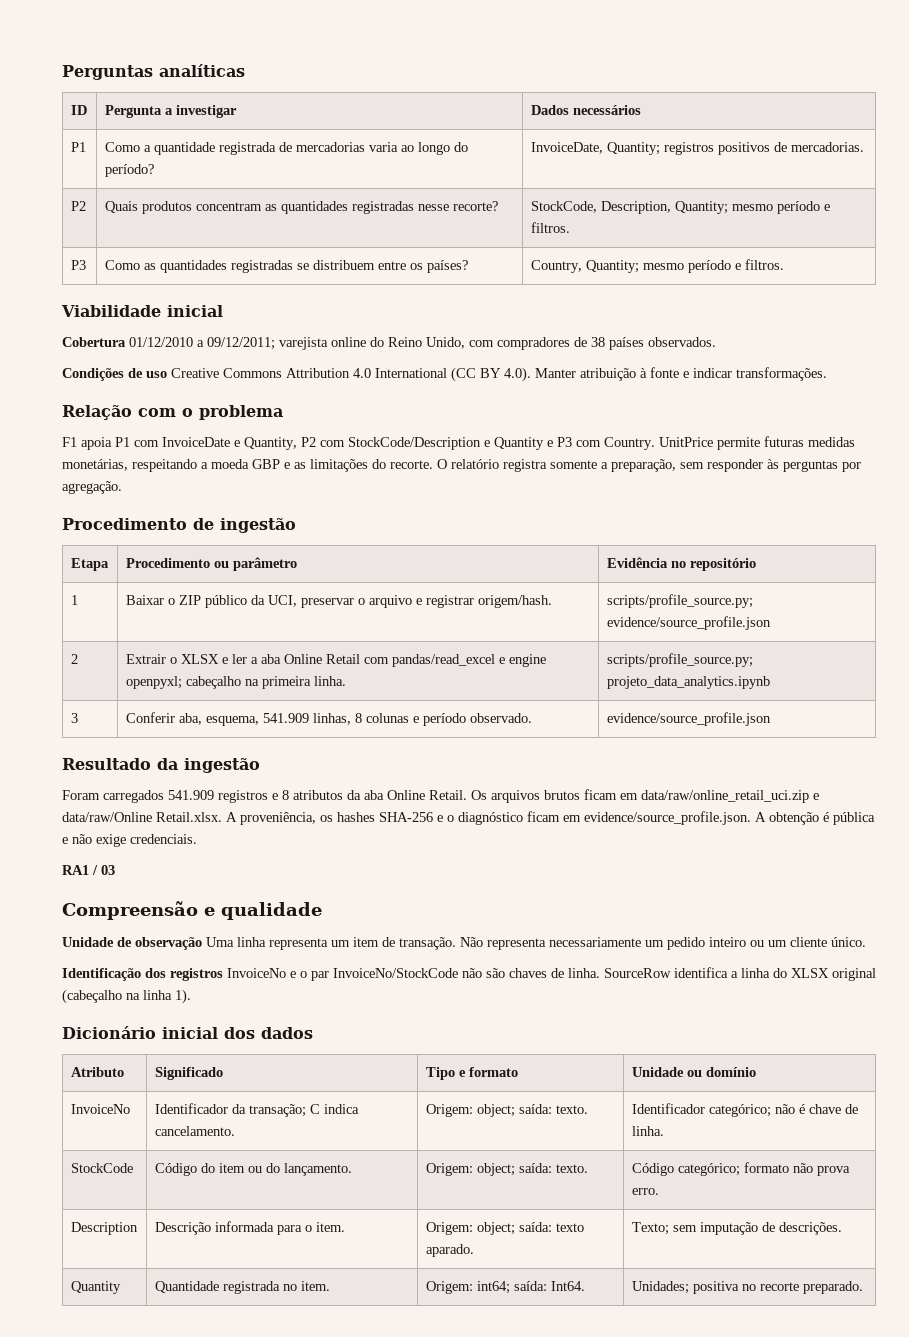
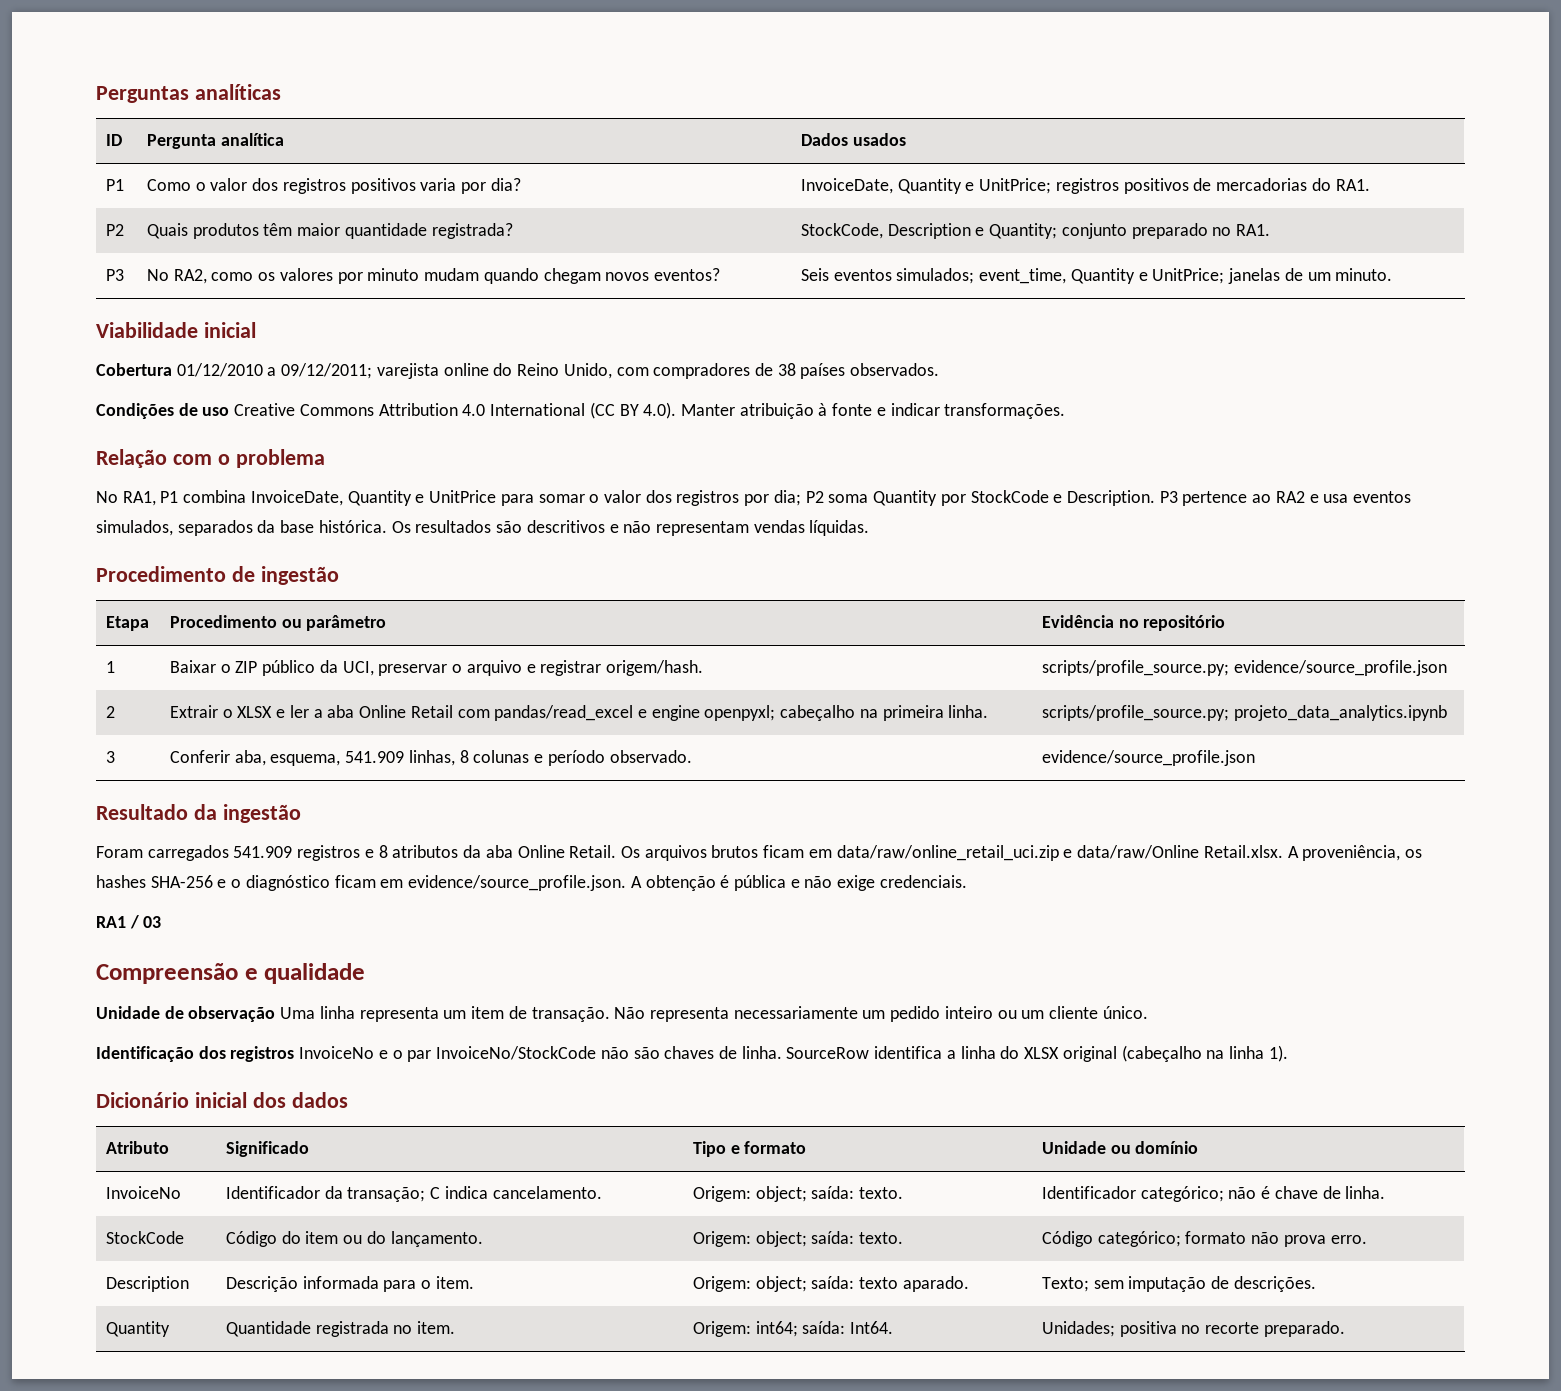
[164,105,237,118] a investigar -> [220,133,284,146] analítica
[572,105,641,115] necessários -> [852,133,906,146] usados
[143,142,468,155] [104,164,154,177] [530,142,864,155] [70,201,86,211] [104,201,498,214] [530,201,830,214] [530,222,570,233] [70,260,86,270] [104,260,468,273] [530,259,784,273] a quantidade registrada de mercadorias varia ao longo do período? | InvoiceDate, Quantity; registros positivos de mercadorias. // P2 | Quais produtos concentram as quantidades registradas nesse recorte? | StockCode, Description, Quantity; mesmo período e filtros. // P3 | Como as quantidades registradas se distribuem entre os países? | Country, Quantity; mesmo período e filtros. -> [195,178,521,194] [801,178,1370,194] [106,224,125,236] [147,223,513,239] [801,223,1271,239] [106,269,125,281] [147,268,721,284] [801,268,1393,284] o valor dos registros positivos varia por dia? | InvoiceDate, Quantity e UnitPrice; registros positivos de mercadorias do RA1. // P2 | Quais produtos têm maior quantidade registrada? | StockCode, Description e Quantity; conjunto preparado no RA1. // P3 | No RA2, como os valores por minuto mudam quando chegam novos eventos? | Seis eventos simulados; event_time, Quantity e UnitPrice; janelas de um minuto.
[62,436,855,450] [62,459,861,472] [62,481,122,494] F1 apoia P1 com InvoiceDate e Quantity, P2 com StockCode/Description e Quantity e P3 com Country. UnitPrice permite futuras medidas monetárias, respeitando a moeda GBP e as limitações do recorte. O relatório registra somente a preparação, sem responder às perguntas por agregação. -> [96,490,1412,506] [96,520,870,536] No RA1, P1 combina InvoiceDate, Quantity e UnitPrice para somar o valor dos registros por dia; P2 soma Quantity por StockCode e Description. P3 pertence ao RA2 e usa eventos simulados, separados da base histórica. Os resultados são descritivos e não representam vendas líquidas.

